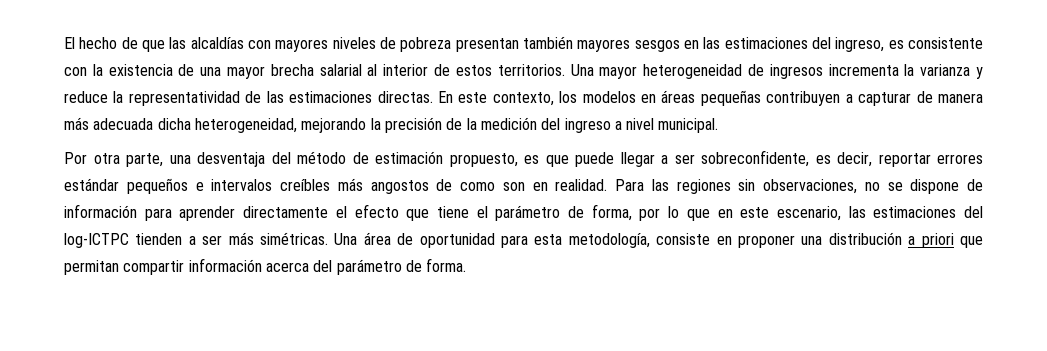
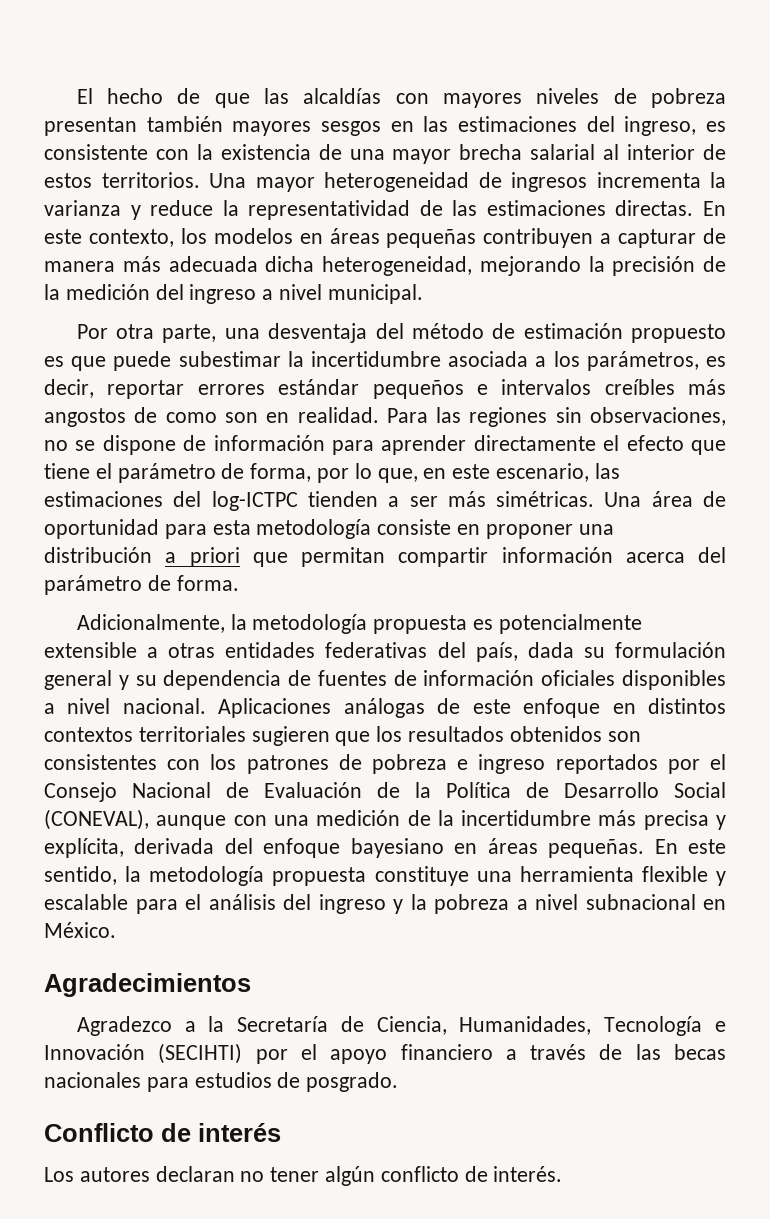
[449,153,518,167] propuesto, -> [631,324,726,343] propuesto
[620,150,809,167] llegar a ser sobreconfidente, -> [178,351,699,371] subestimar la incertidumbre asociada a los parámetros,
[686,209,710,221] que -> [377,468,418,483] que,
[568,233,650,248] metodología, -> [256,519,372,539] metodología
(467, 265) none -> [76,614,642,634] [44,642,726,662] [44,670,726,690] [44,698,727,718] [44,726,641,746] [44,754,726,774] [44,782,726,802] [44,809,726,830] [44,838,727,858] [44,866,726,886] [44,894,726,914] [44,922,116,938] [44,973,251,997] [76,1016,726,1036] [44,1043,726,1064] [44,1072,399,1092] [44,1123,281,1142] [44,1166,563,1186] // Adicionalmente, la metodología propuesta es potencialmente extensible a otras entidades federativas del país, dada su formulación general y su dependencia de fuentes de información oficiales disponibles a nivel nacional. Aplicaciones análogas de este enfoque en distintos contextos territoriales sugieren que los resultados obtenidos son consistentes con los patrones de pobreza e ingreso reportados por el Consejo Nacional de Evaluación de la Política de Desarrollo Social (CONEVAL), aunque con una medición de la incertidumbre más precisa y explícita, derivada del enfoque bayesiano en áreas pequeñas. En este sentido, la metodología propuesta constituye una herramienta flexible y escalable para el análisis del ingreso y la pobreza a nivel subnacional en México. // Agradecimientos // Agradezco a la Secretaría de Ciencia, Humanidades, Tecnología e Innovación (SECIHTI) por el apoyo financiero a través de las becas nacionales para estudios de posgrado. // Conflicto de interés // Los autores declaran no tener algún conflicto de interés.

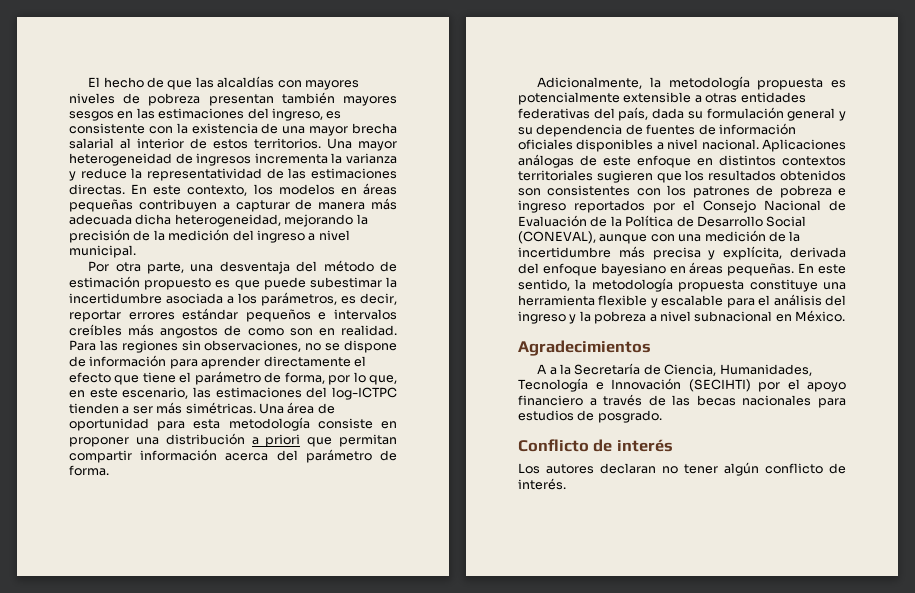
[76,1016,172,1036] Agradezco -> [537,364,548,374] A

